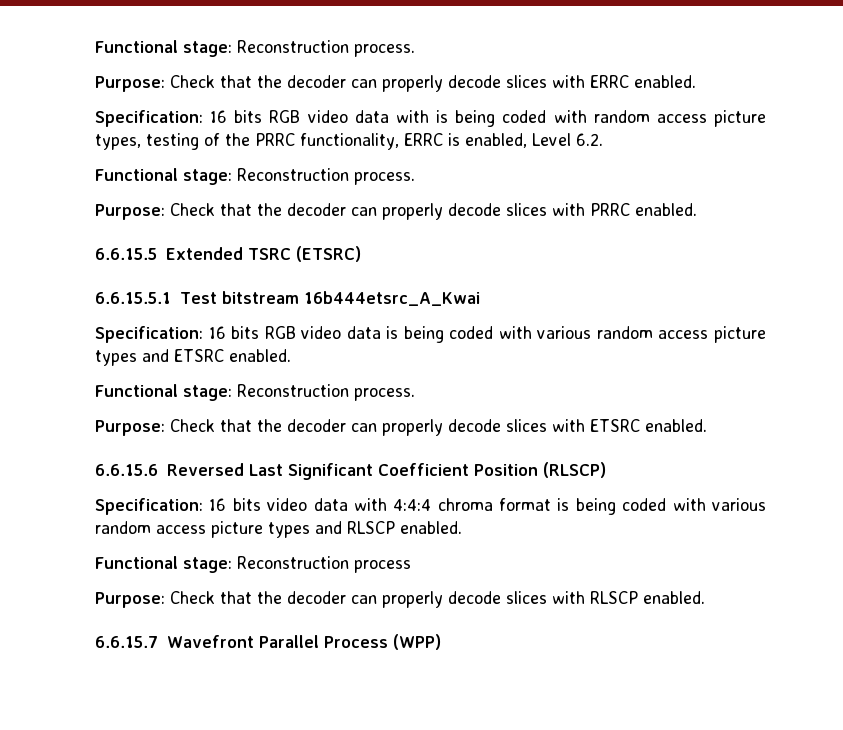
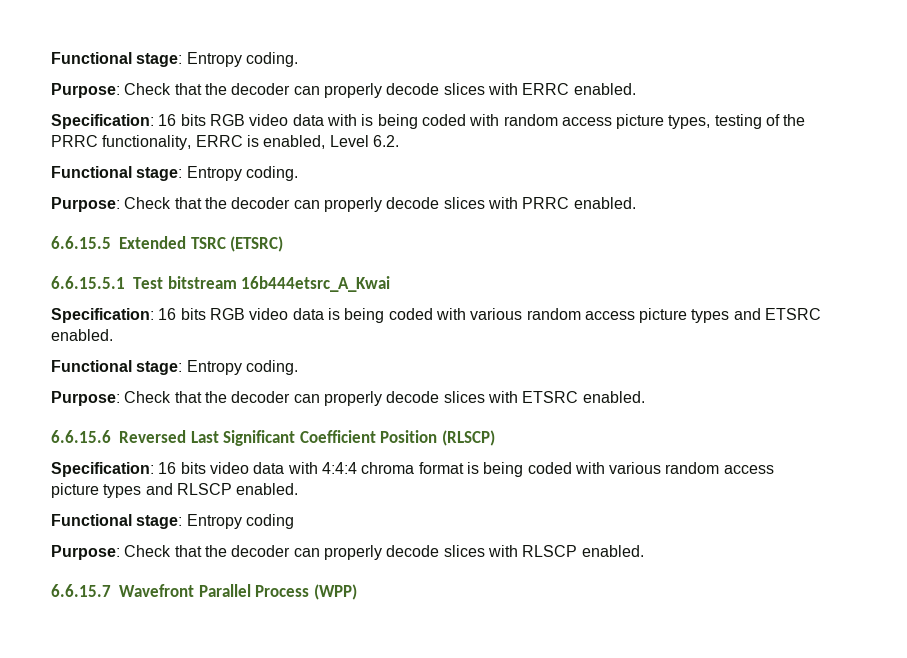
[95,40,415,57] Functional stage: Reconstruction process. -> [51,52,298,67] Functional stage: Entropy coding.
[237,168,415,185] Reconstruction process. -> [186,166,298,181] Entropy coding.
[237,384,415,401] Reconstruction process. -> [186,360,298,375] Entropy coding.
[237,556,411,573] Reconstruction process -> [186,514,294,529] Entropy coding

